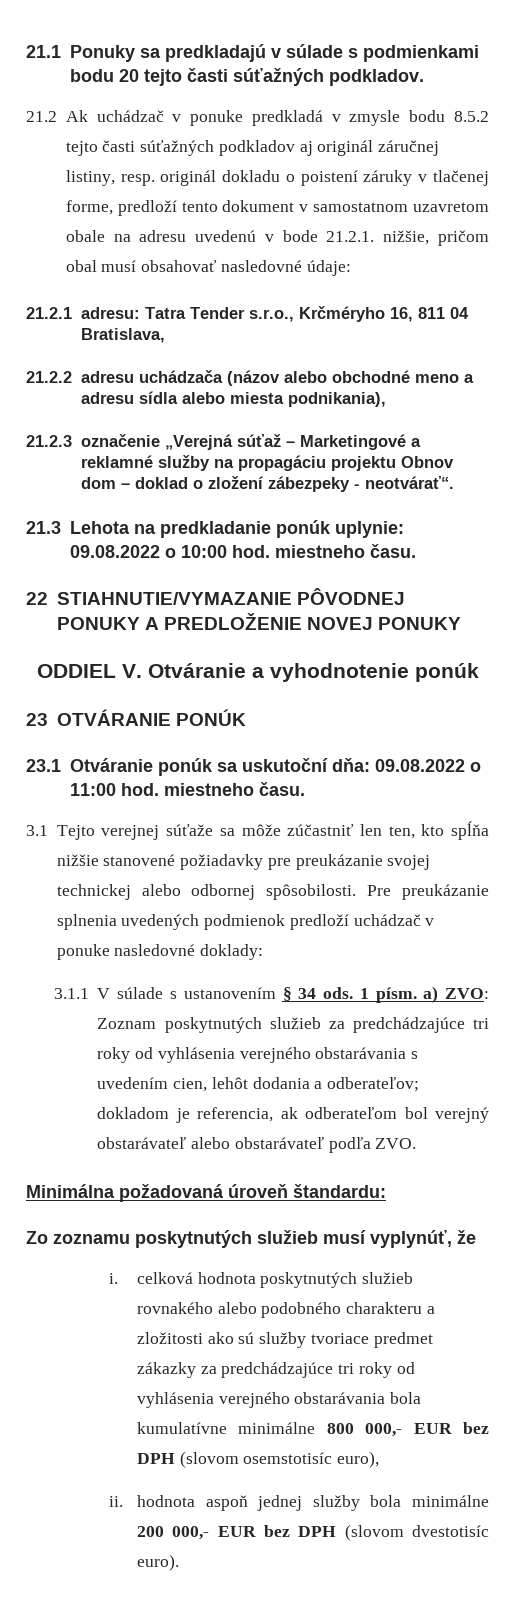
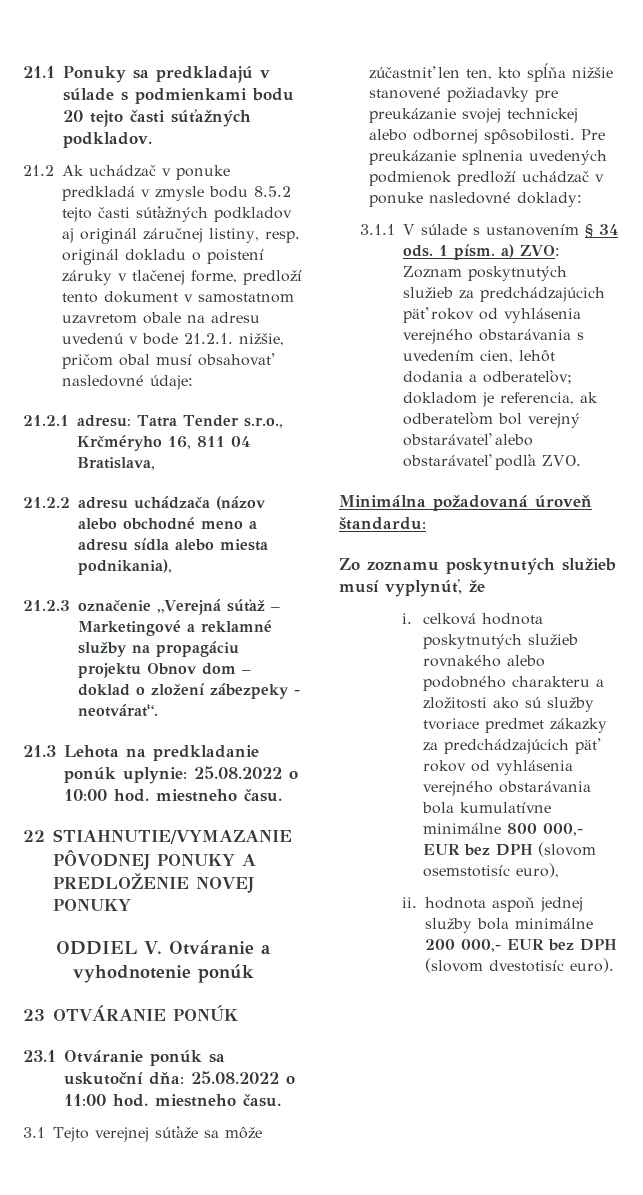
[69,545,160,558] 09.08.2022 -> [194,766,282,779] 25.08.2022
[374,759,465,772] 09.08.2022 -> [191,1071,279,1084] 25.08.2022
[352,1017,489,1033] [97,1047,131,1063] predchádzajúce tri roky -> [480,287,606,302] [403,307,475,323] predchádzajúcich päť rokov
[221,1362,392,1378] predchádzajúce tri roky -> [444,738,602,754] [423,760,467,772] predchádzajúcich päť rokov

